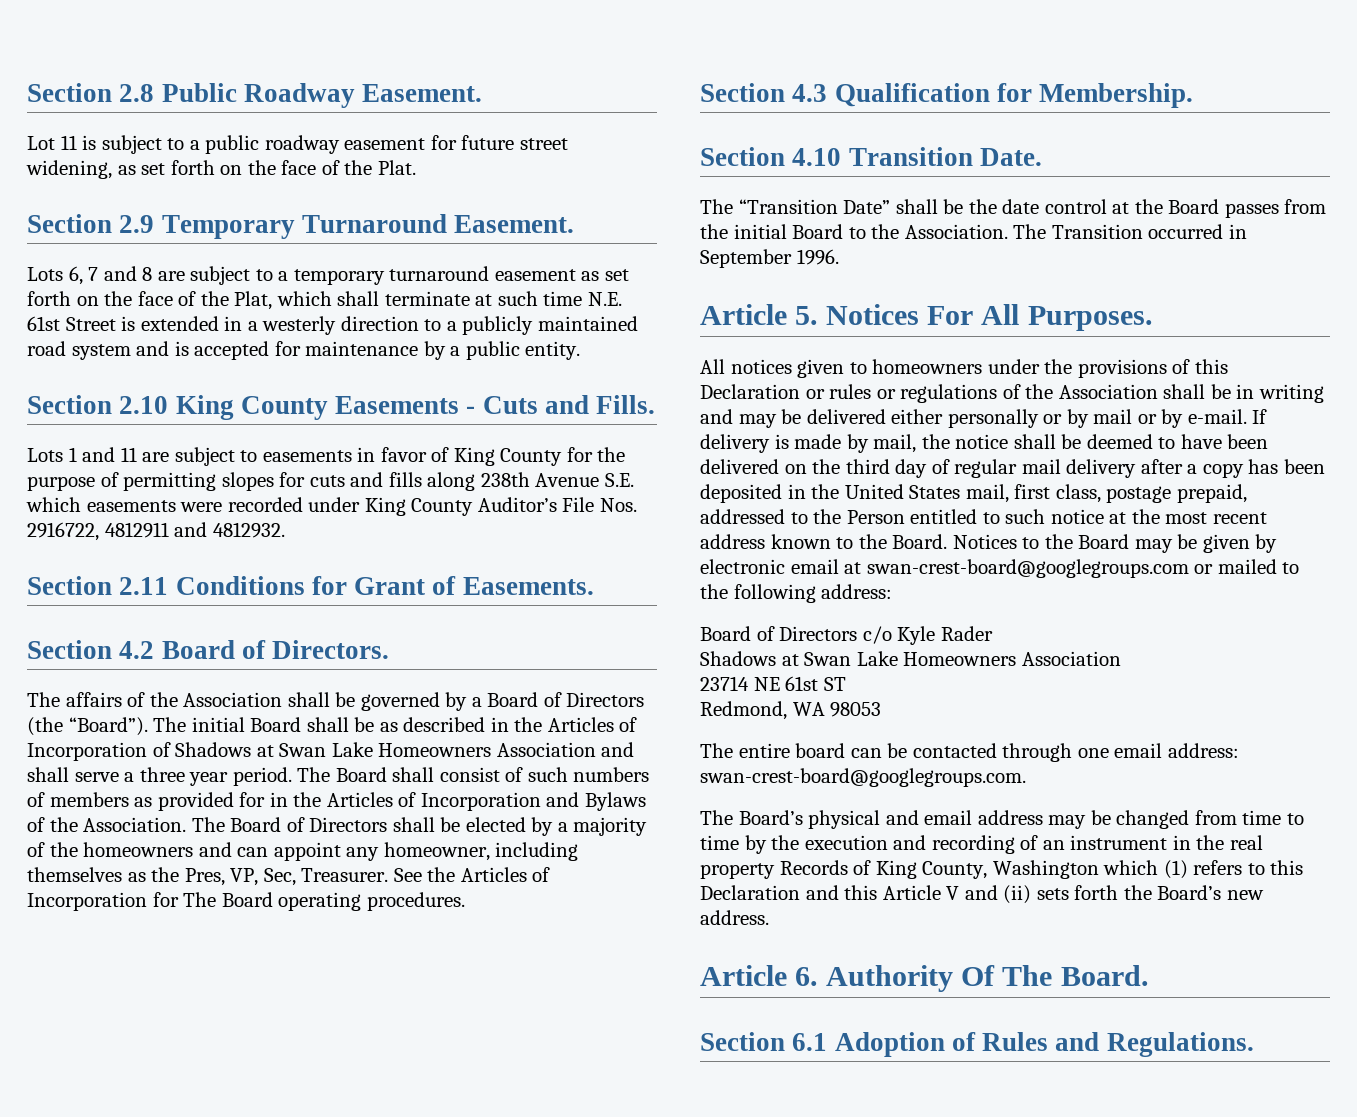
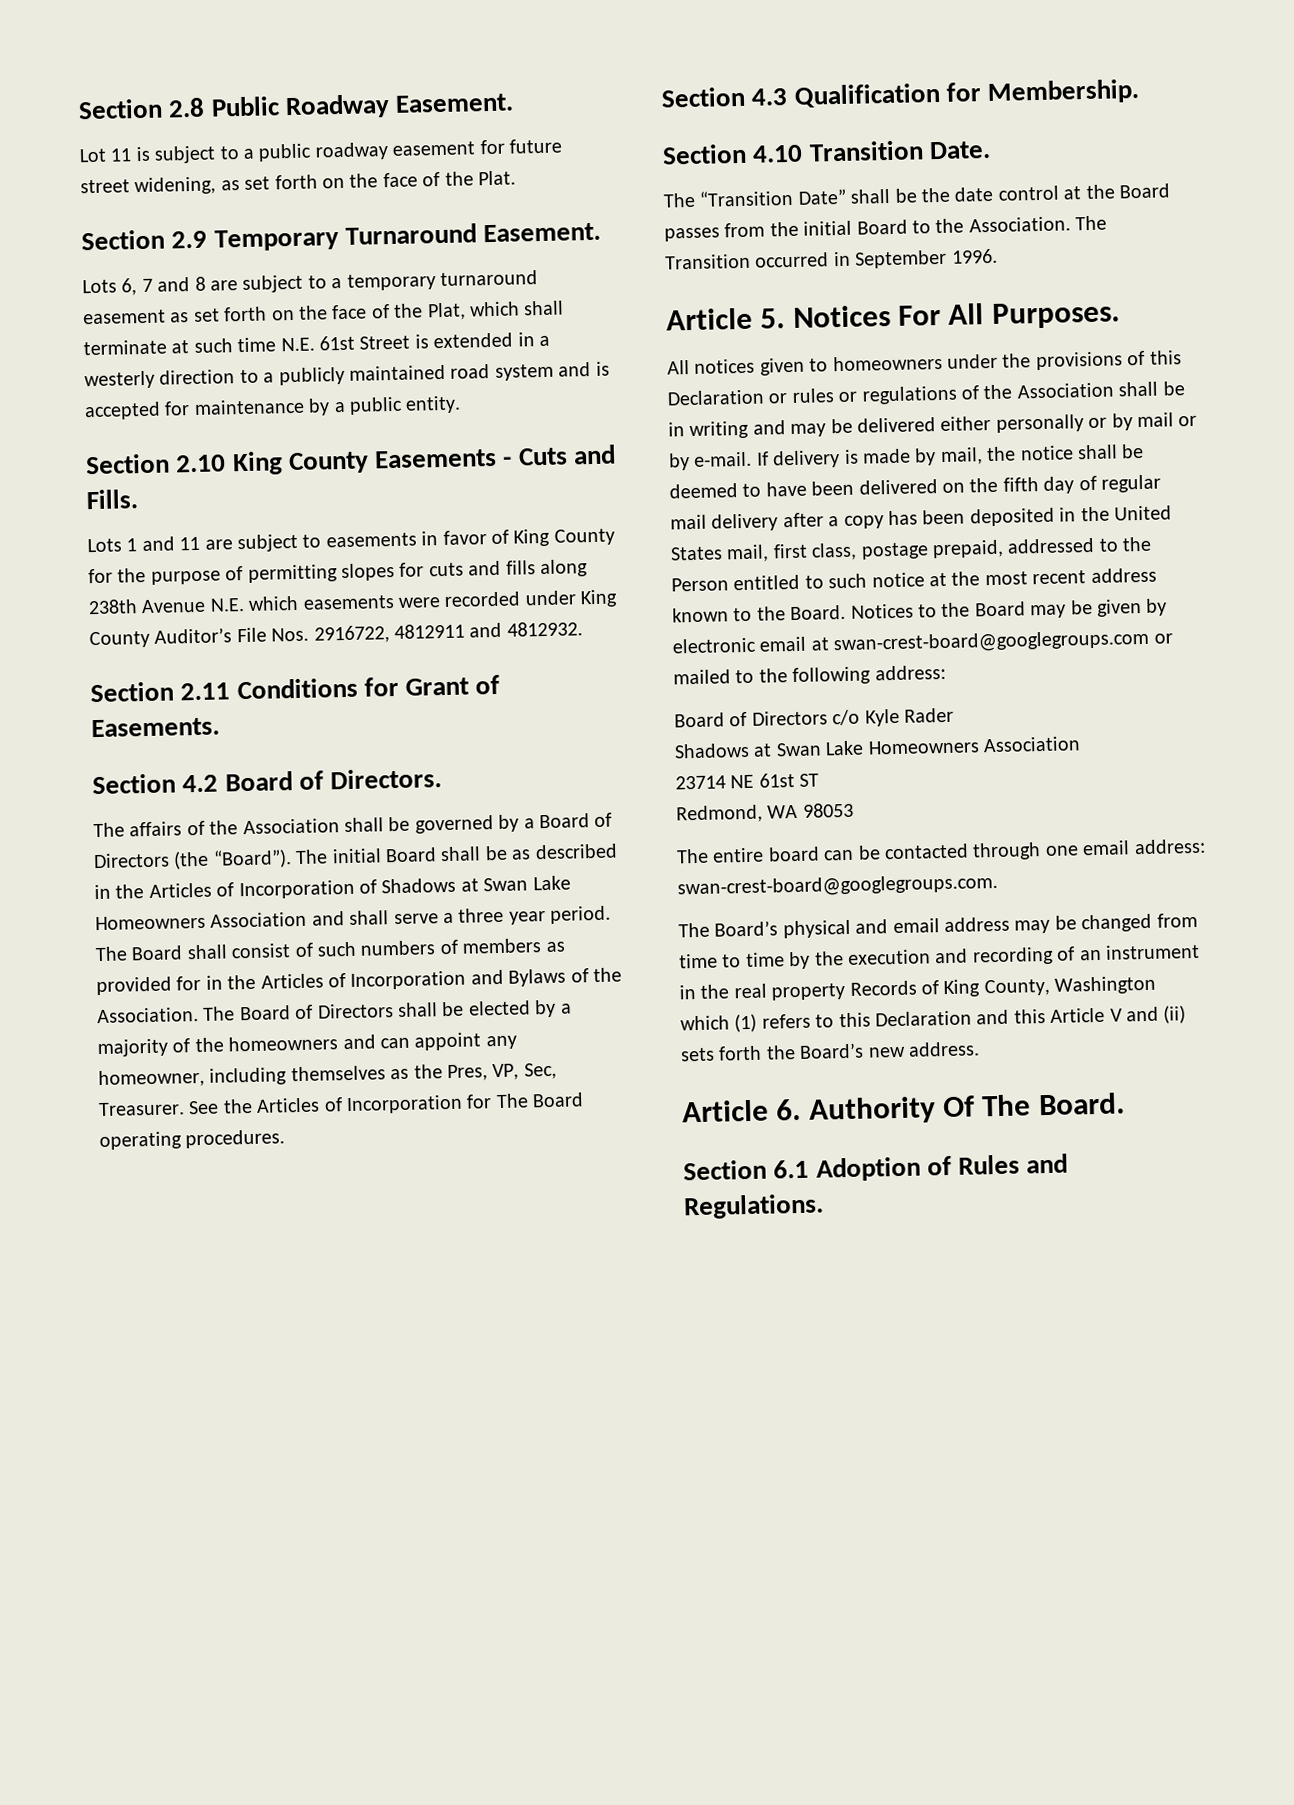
[604,473,634,487] S.E. -> [209,598,245,612] N.E.
[845,459,890,474] third -> [1002,477,1039,492] fifth

